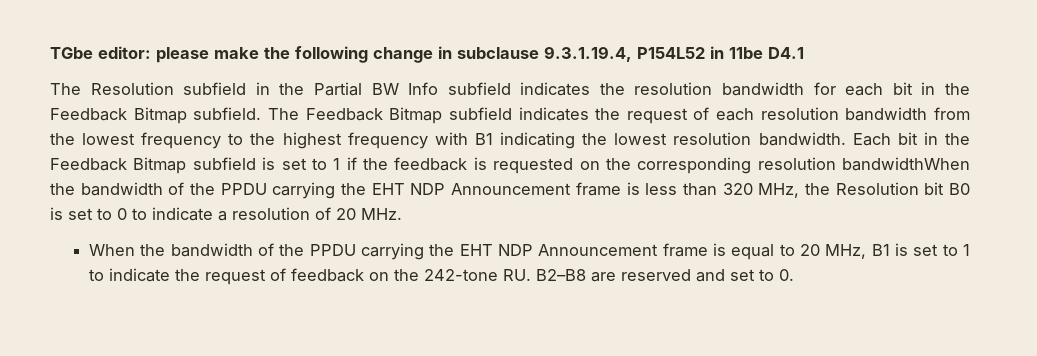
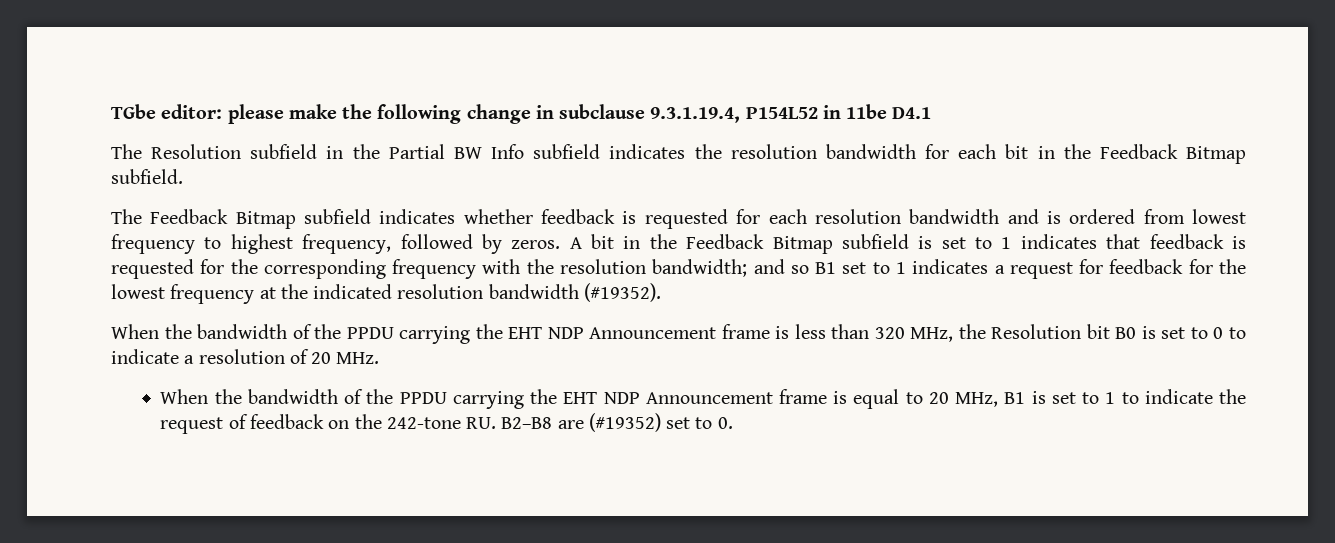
(262, 113) none -> (183, 176) //
[595,107,970,124] [50,132,891,149] the request of each resolution bandwidth from the lowest frequency to the highest frequency with B1 indicating the lowest resolution bandwidth. Each -> [463,209,1246,229] [111,234,582,254] whether feedback is requested for each resolution bandwidth and is ordered from lowest frequency to highest frequency, followed by zeros. A
[346,157,600,174] if the feedback is requested on -> [1020,234,1247,249] [111,259,225,279] indicates that feedback is requested for
[757,157,970,171] resolution bandwidthWhen -> [392,259,1247,279] [111,283,661,304] [111,324,159,339] frequency with the resolution bandwidth; and so B1 set to 1 indicates a request for feedback for the lowest frequency at the indicated resolution bandwidth (#19352). // When
[620,269,725,282] reserved and -> [588,413,661,432] (#19352)

